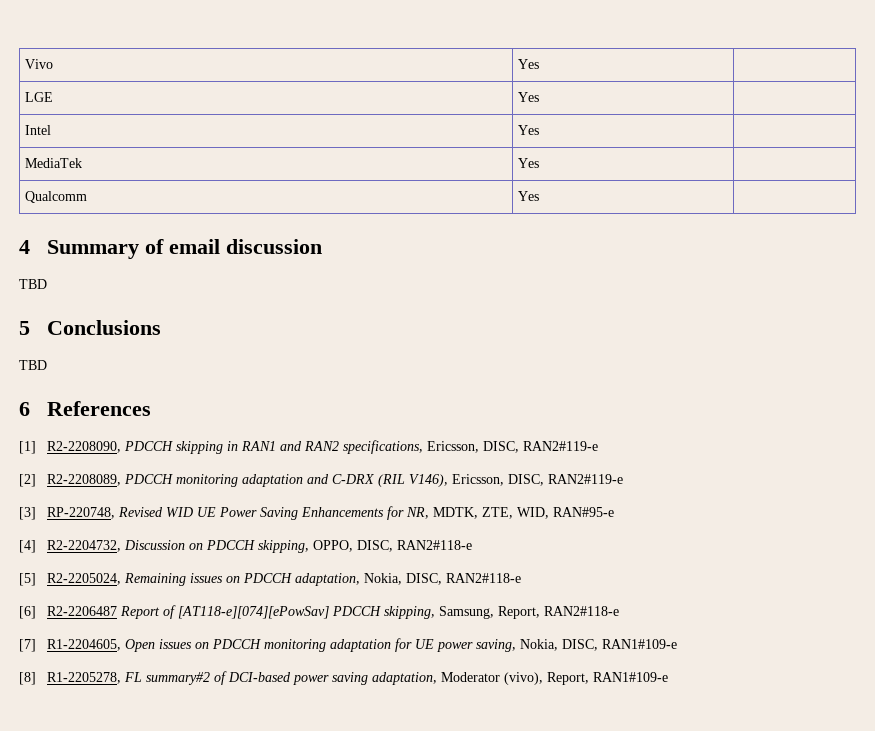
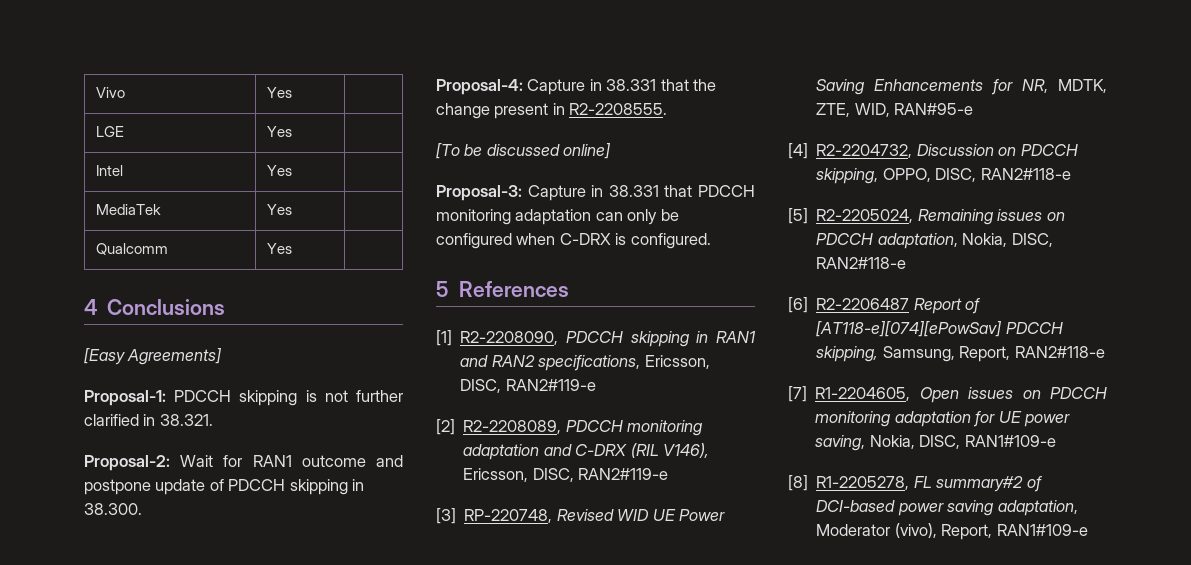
[46,239,322,259] [19,279,47,289] [19,320,161,335] [19,360,47,370] [19,402,30,416] Summary of email discussion // TBD // 5 Conclusions // TBD // 6 -> [106,299,225,315] [84,348,223,365] [84,390,404,406] [84,414,213,426] [84,455,404,471] [84,479,365,495] [84,503,142,515] [436,79,717,95] [436,103,668,119] [436,143,612,159] [436,185,755,201] [436,209,679,225] [436,233,711,249] [436,281,448,297] Conclusions // [Easy Agreements] // Proposal-1: PDCCH skipping is not further clarified in 38.321. // Proposal-2: Wait for RAN1 outcome and postpone update of PDCCH skipping in 38.300. // Proposal-4: Capture in 38.331 that the change present in R2-2208555. // [To be discussed online] // Proposal-3: Capture in 38.331 that PDCCH monitoring adaptation can only be configured when C-DRX is configured. // 5

